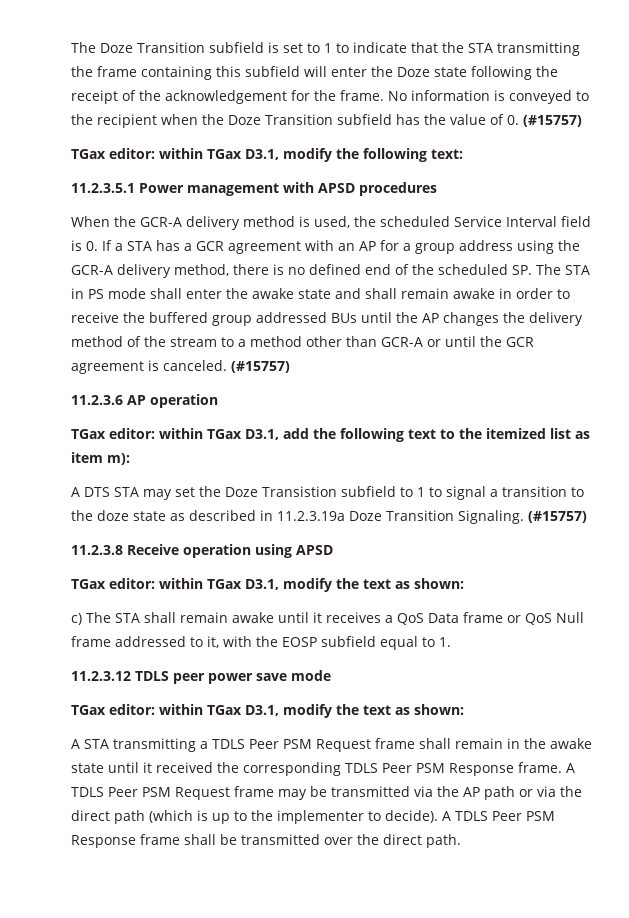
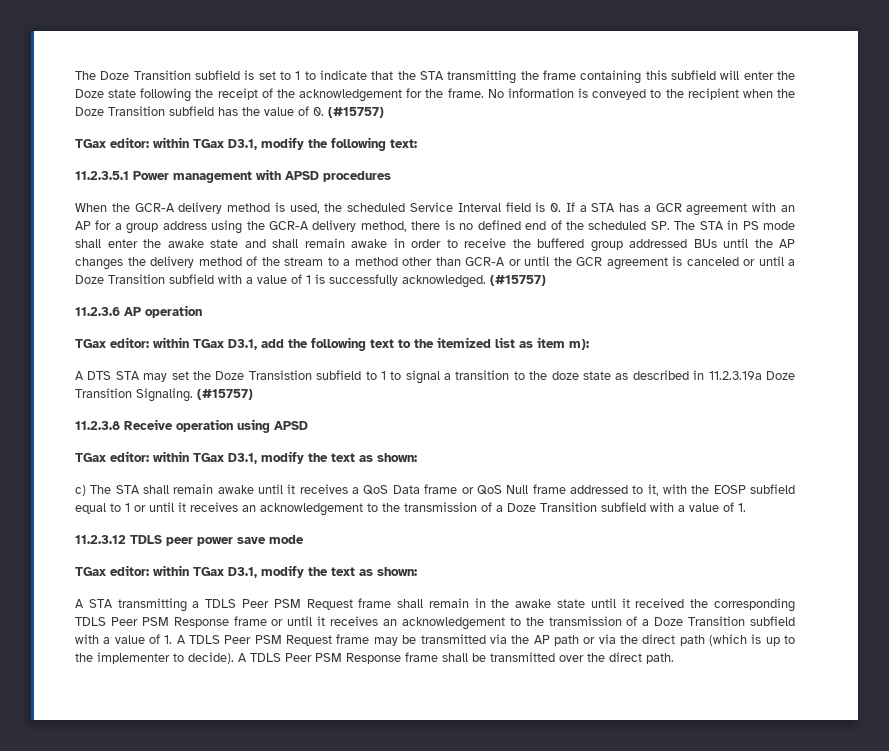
[163,360,227,371] canceled. -> [686,256,795,266] [75,274,486,288] canceled or until a Doze Transition subfield with a value of 1 is successfully acknowledged.
(435, 642) none -> [125,502,734,516] 1 or until it receives an acknowledgement to the transmission of a Doze Transition subfield with a value of
[518,762,562,773] frame. -> [233,616,796,630] [75,634,173,644] frame or until it receives an acknowledgement to the transmission of a Doze Transition subfield with a value of 1.

